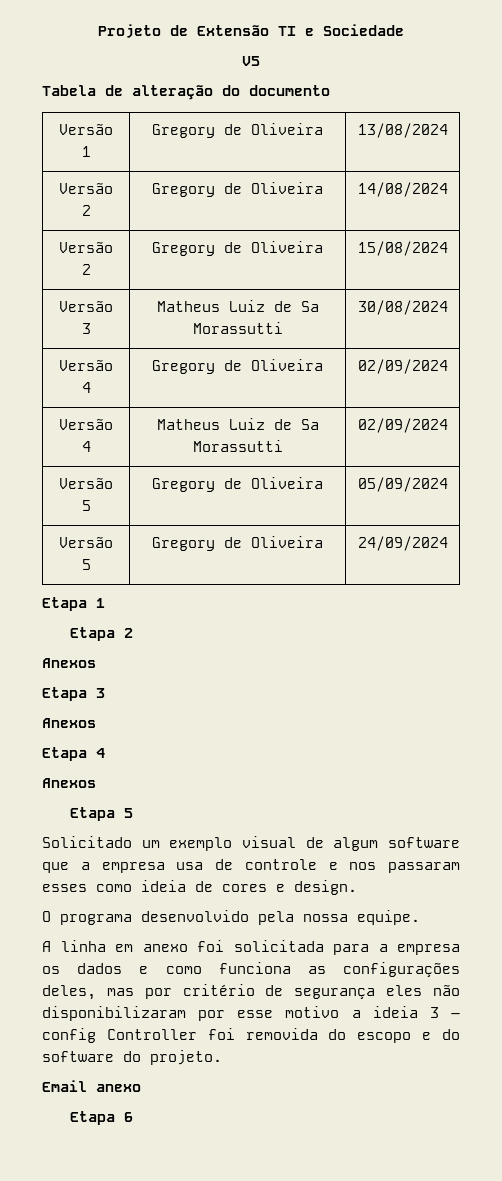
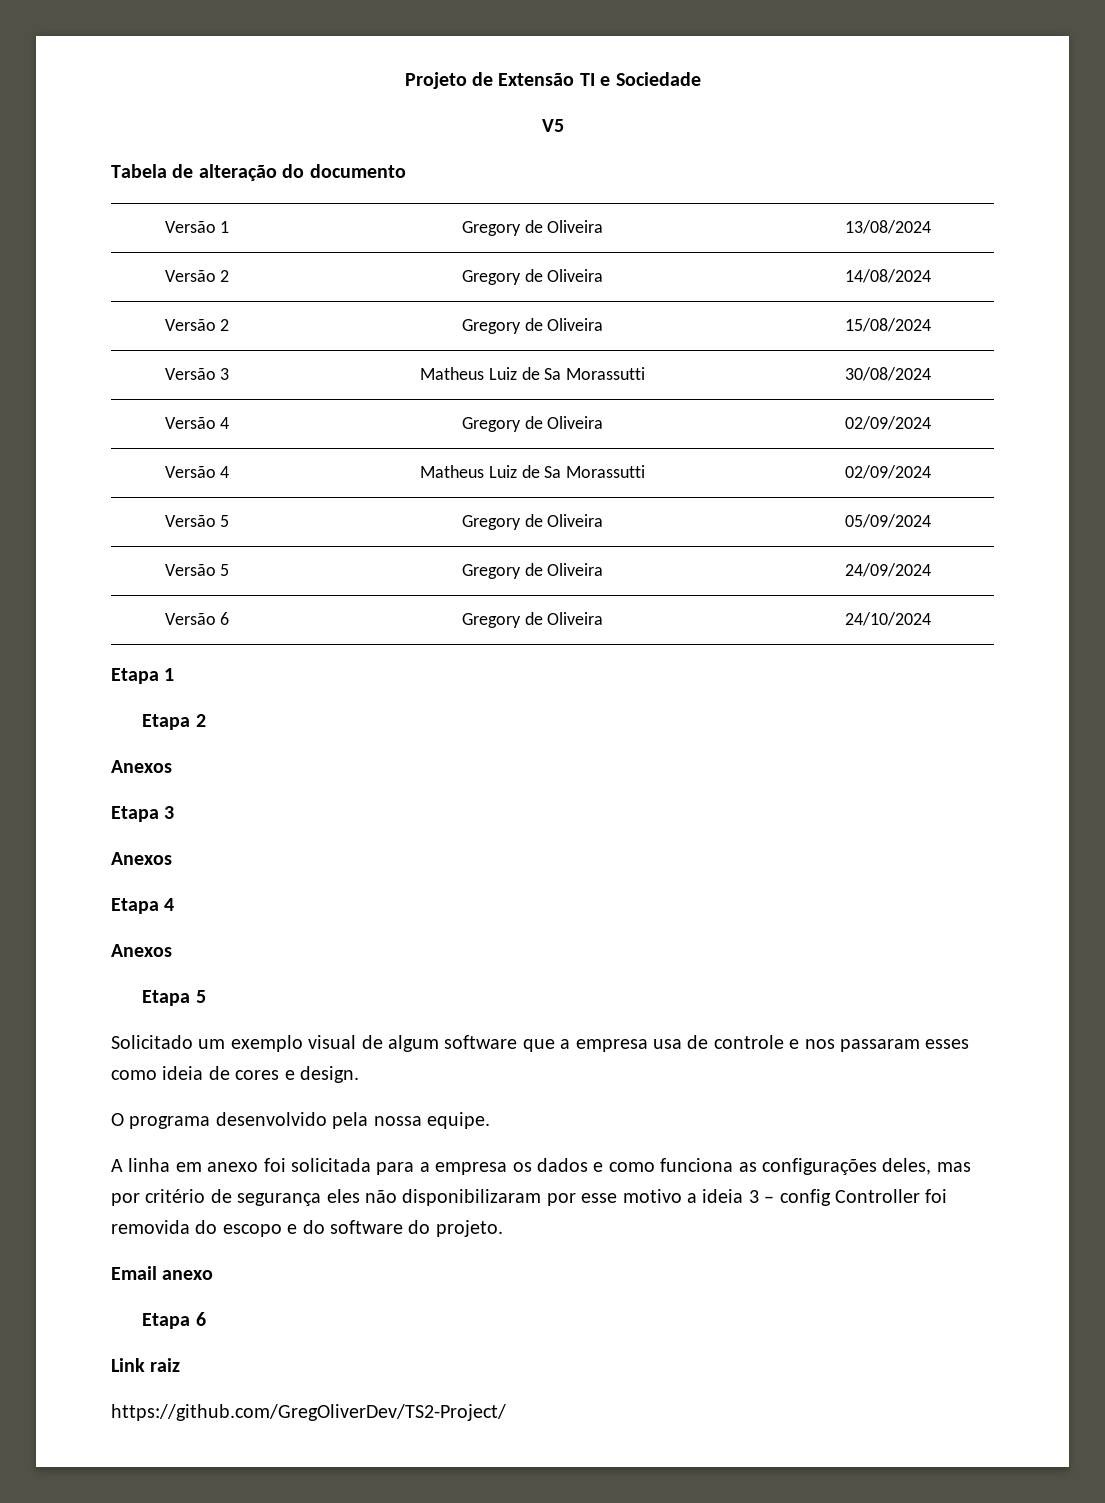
(448, 543) none -> [164,612,230,625] [461,612,604,628] [845,612,931,626] // Versão 6 | Gregory de Oliveira | 24/10/2024
(133, 1117) none -> [111,1358,181,1372] [111,1404,506,1421] // Link raiz // https://github.com/GregOliverDev/TS2-Project/

